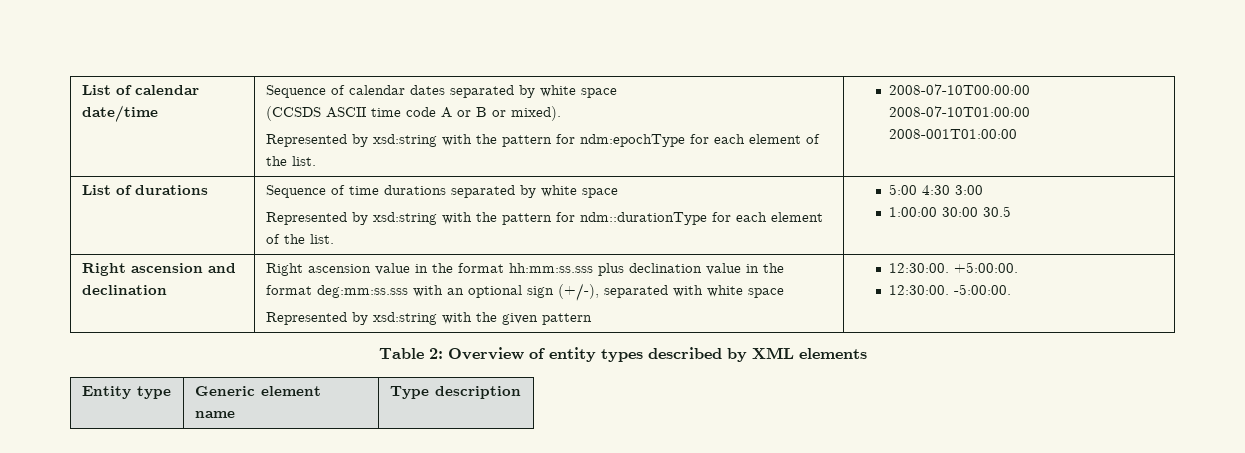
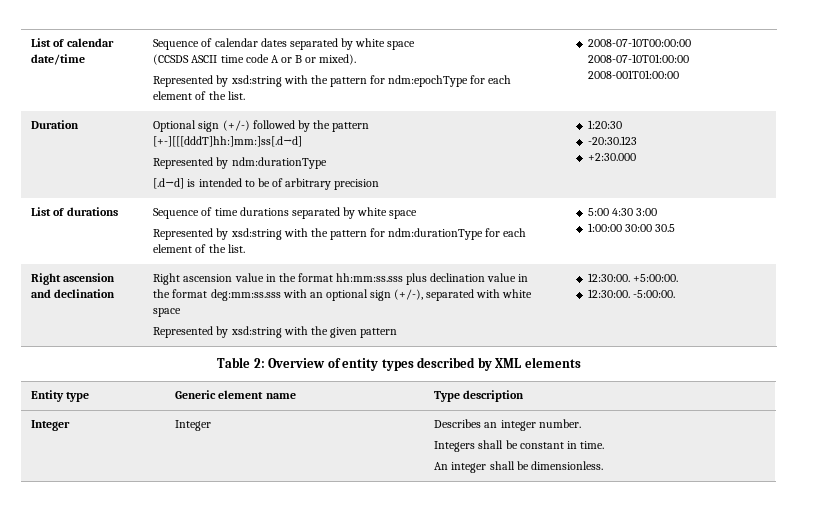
(1018, 134) none -> [31,120,80,129] [153,120,369,132] [153,136,303,147] [153,157,327,169] [153,178,380,190] [587,120,622,129] [587,136,637,145] [587,153,636,161] // Duration | Optional sign (+/-) followed by the pattern // [+-][[[dddT]hh:]mm:]ss[.d→d] // Represented by ndm:durationType // [.d→d] is intended to be of arbitrary precision | 1:20:30 // -20:30.123 // +2:30.000
[580,212,708,225] ndm::durationType -> [388,228,484,240] ndm:durationType
(522, 392) none -> [31,420,71,431] [175,420,212,431] [434,419,581,431] [434,440,604,452] [434,461,603,473] // Integer | Integer | Describes an integer number. // Integers shall be constant in time. // An integer shall be dimensionless.

